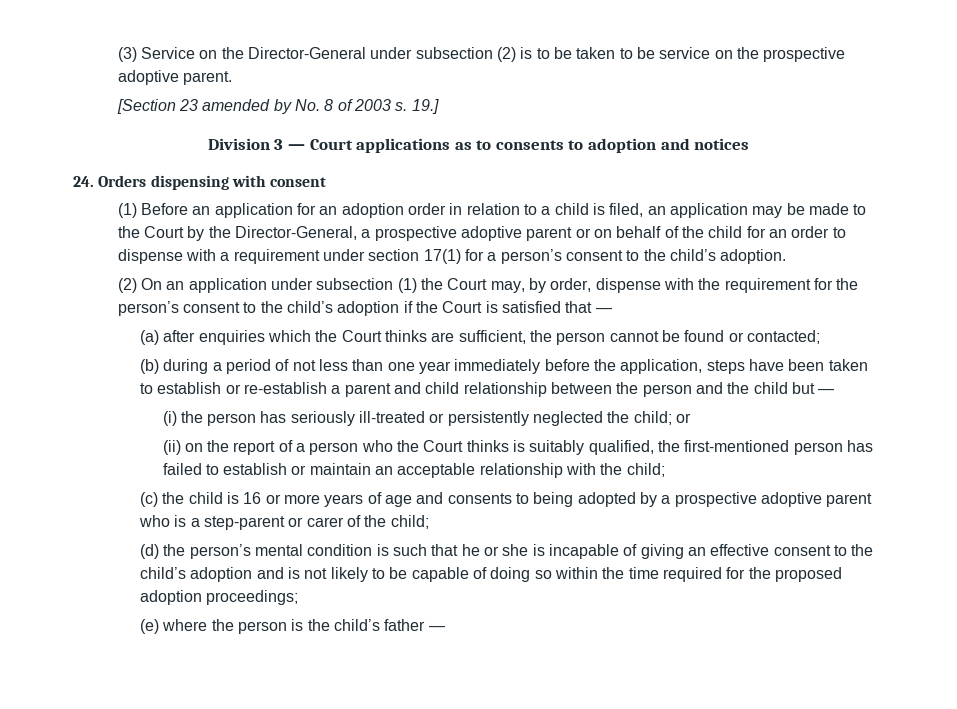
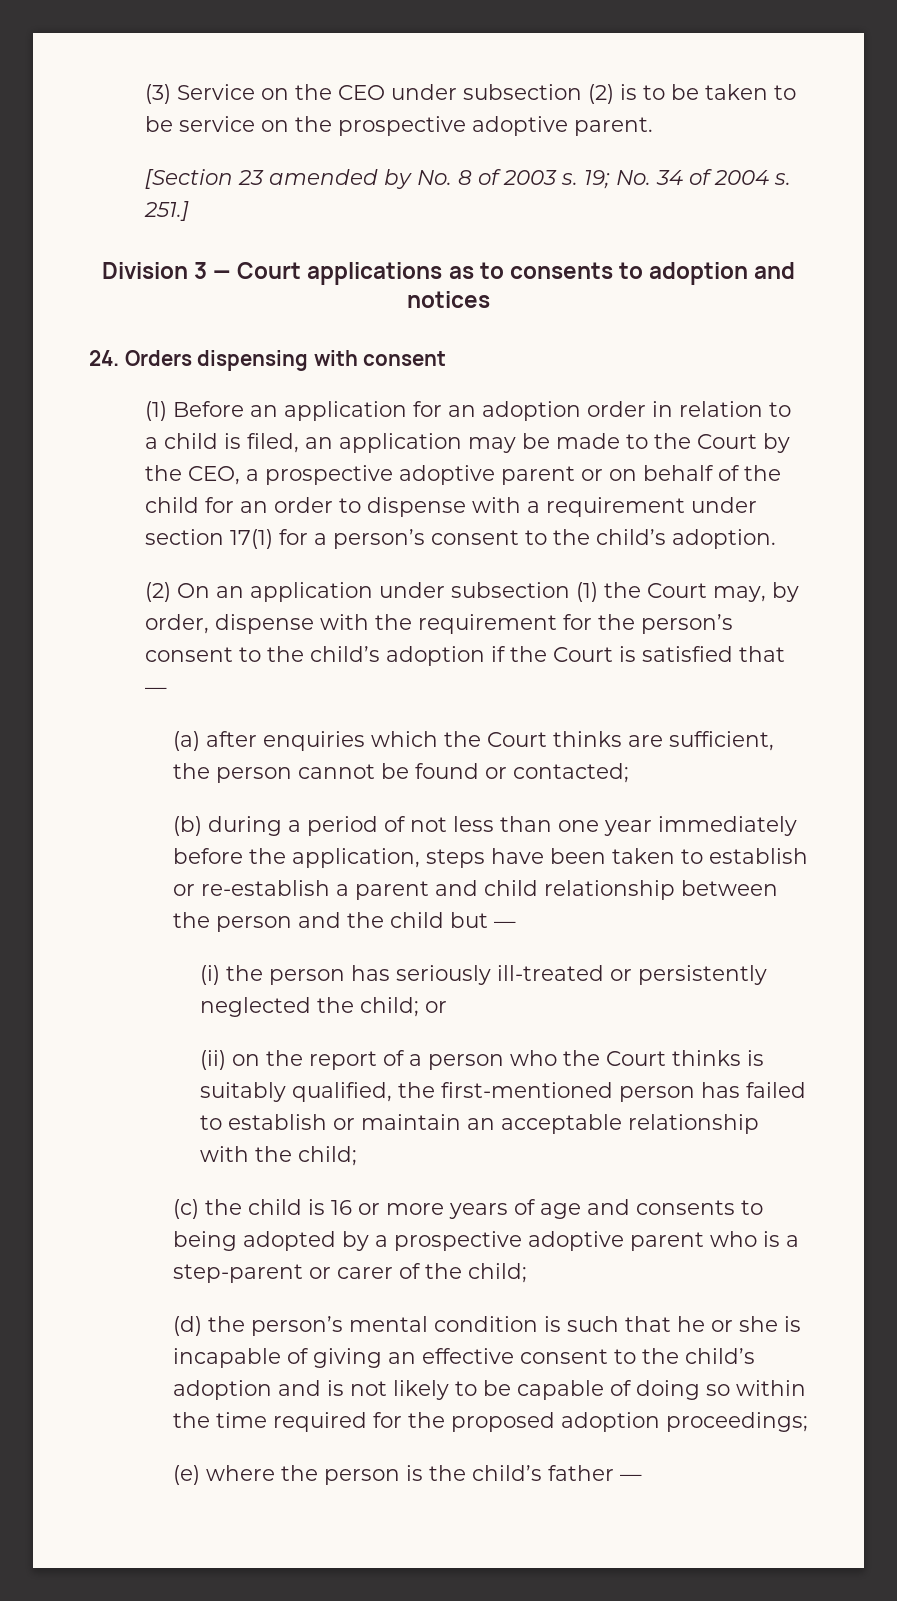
[248,47,367,59] Director-General -> [337,85,385,100] CEO
[411,99,439,114] 19.] -> [583,169,791,189] [143,201,189,221] 19; No. 34 of 2004 s. 251.]
[235,226,358,240] Director-General, -> [187,466,240,485] CEO,

